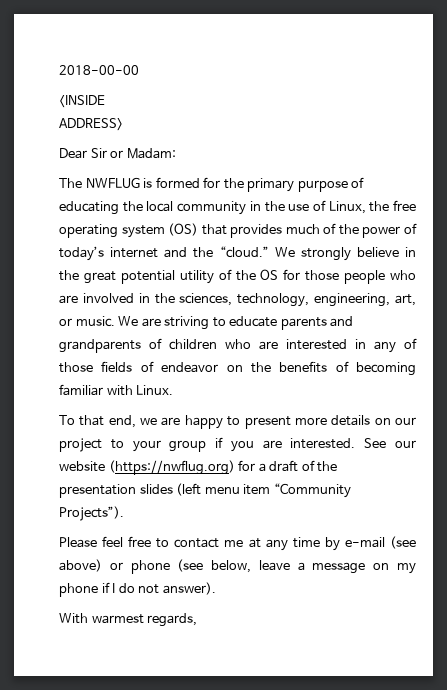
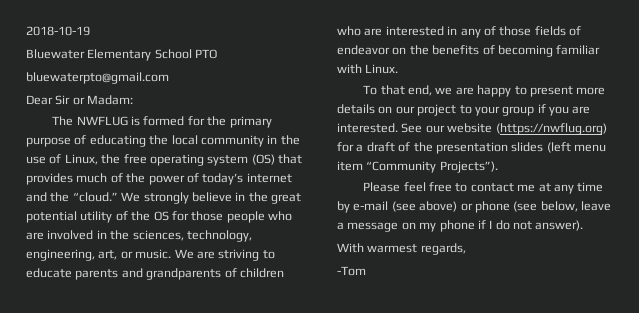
[59,65,139,75] [59,95,105,108] [59,118,123,131] 2018-00-00 // <INSIDE // ADDRESS> -> [26,26,90,36] [26,49,218,61] [26,72,169,84] 2018-10-19 // Bluewater Elementary School PTO // bluewaterpto@gmail.com
(198, 620) none -> [337,266,366,276] // -Tom

